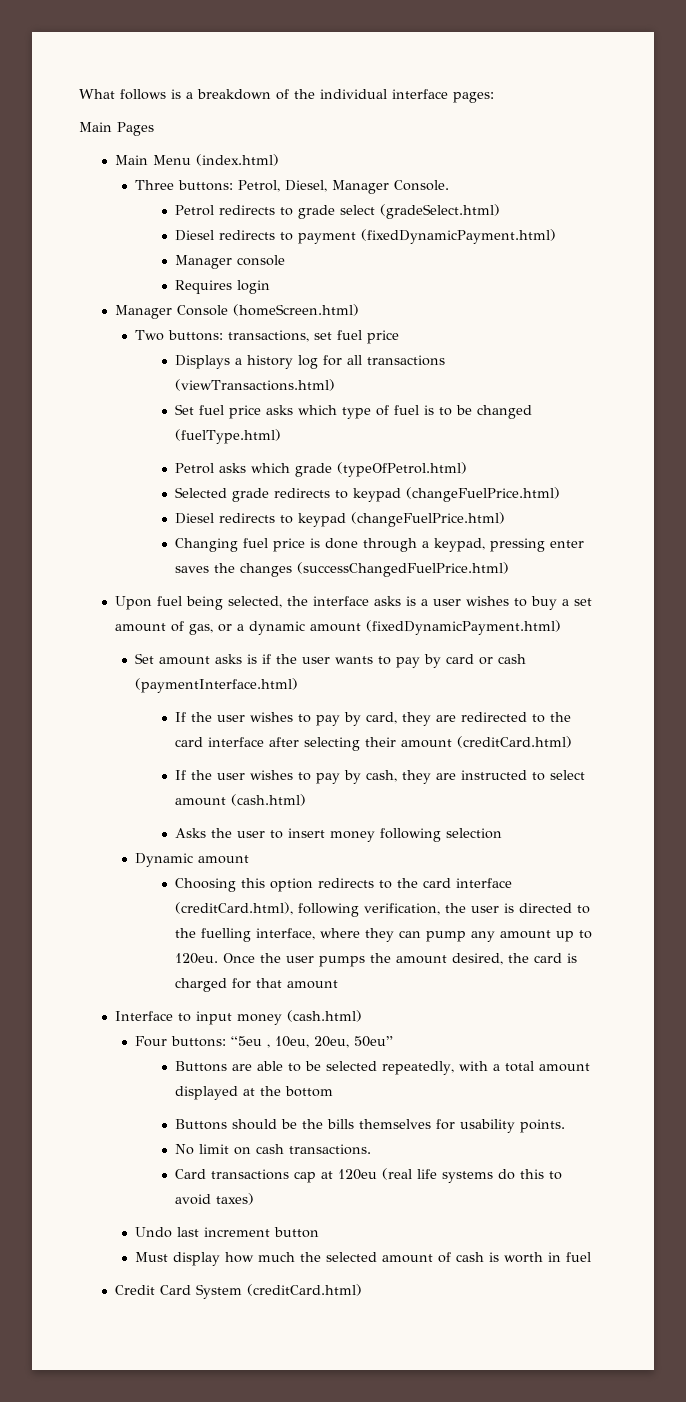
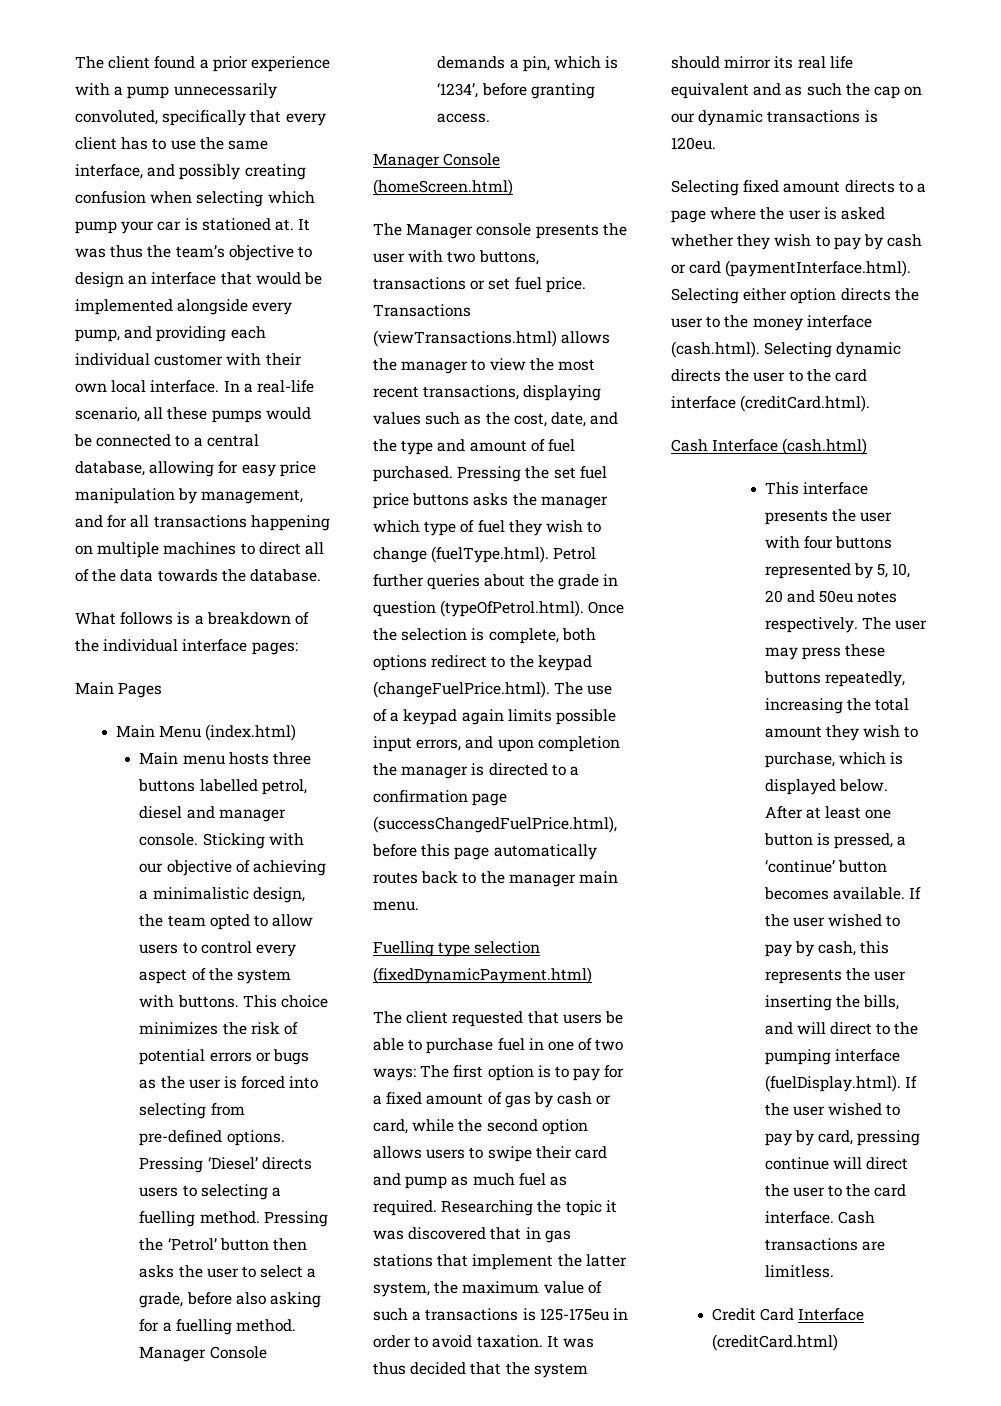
(79, 94) none -> [75,56,330,72] [75,83,277,99] [75,110,326,126] [75,137,268,150] [75,164,306,180] [75,191,315,207] [75,218,311,234] [75,245,312,261] [75,272,322,288] [75,299,293,315] [75,326,266,342] [75,353,302,366] [75,380,314,393] [75,407,311,423] [74,434,259,447] [75,461,316,477] [75,488,304,504] [75,515,330,531] [75,542,324,558] [75,569,321,582] The client found a prior experience with a pump unnecessarily convoluted, specifically that every client has to use the same interface, and possibly creating confusion when selecting which pump your car is stationed at. It was thus the team’s objective to design an interface that would be implemented alongside every pump, and providing each individual customer with their own local interface. In a real-life scenario, all these pumps would be connected to a central database, allowing for easy price manipulation by management, and for all transactions happening on multiple machines to direct all of the data towards the database. //
[134,180,449,194] [174,204,500,219] [174,229,556,244] [174,255,285,269] [174,280,270,294] [114,304,359,319] [134,330,399,344] [174,355,445,369] [174,379,335,391] [174,404,532,419] [174,429,281,444] [174,462,467,477] [174,487,560,502] [174,512,505,527] [174,538,584,552] [174,562,509,577] [114,596,592,610] [114,620,561,635] [134,653,526,668] [134,678,298,693] [174,712,571,726] [174,736,572,751] [174,770,585,784] [174,794,306,806] [174,828,502,842] [134,853,249,867] [174,878,512,892] [174,902,590,917] [174,928,592,942] [174,953,577,967] [174,978,338,992] [114,1010,362,1025] [134,1036,393,1048] [174,1061,590,1075] [174,1086,333,1100] [174,1119,565,1133] [174,1144,371,1155] [174,1168,562,1183] [174,1193,254,1205] [134,1227,319,1238] [134,1252,591,1266] Three buttons: Petrol, Diesel, Manager Console. // Petrol redirects to grade select (gradeSelect.html) // Diesel redirects to payment (fixedDynamicPayment.html) // Manager console // Requires login // Manager Console (homeScreen.html) // Two buttons: transactions, set fuel price // Displays a history log for all transactions (viewTransactions.html) // Set fuel price asks which type of fuel is to be changed (fuelType.html) // Petrol asks which grade (typeOfPetrol.html) // Selected grade redirects to keypad (changeFuelPrice.html) // Diesel redirects to keypad (changeFuelPrice.html) // Changing fuel price is done through a keypad, pressing enter saves the changes (successChangedFuelPrice.html) // Upon fuel being selected, the interface asks is a user wishes to buy a set amount of gas, or a dynamic amount (fixedDynamicPayment.html) // Set amount asks is if the user wants to pay by card or cash (paymentInterface.html) // If the user wishes to pay by card, they are redirected to the card interface after selecting their amount (creditCard.html) // If the user wishes to pay by cash, they are instructed to select amount (cash.html) // Asks the user to insert money following selection // Dynamic amount // Choosing this option redirects to the card interface (creditCard.html), following verification, the user is directed to the fuelling interface, where they can pump any amount up to 120eu. Once the user pumps the amount desired, the card is charged for that amount // Interface to input money (cash.html) // Four buttons: “5eu , 10eu, 20eu, 50eu” // Buttons are able to be selected repeatedly, with a total amount displayed at the bottom // Buttons should be the bills themselves for usability points. // No limit on cash transactions. // Card transactions cap at 120eu (real life systems do this to avoid taxes) // Undo last increment button // Must display how much the selected amount of cash is worth in fuel -> [139,752,311,765] [138,779,307,795] [139,806,286,822] [139,833,304,849] [139,860,326,876] [139,887,305,903] [139,914,314,930] [139,941,296,957] [139,968,291,984] [139,995,328,1008] [139,1022,298,1035] [139,1049,309,1065] [139,1076,319,1089] [139,1103,245,1119] [139,1130,285,1146] [139,1157,312,1173] [139,1184,281,1200] [139,1211,328,1227] [139,1238,307,1251] [139,1265,317,1278] [139,1292,321,1308] [139,1319,296,1335] [139,1346,267,1362] [437,56,619,72] [437,83,595,99] [437,113,491,123] [373,153,501,169] [373,179,513,196] [373,223,627,239] [373,250,539,265] [373,277,586,293] [373,304,471,317] [373,330,611,347] [373,358,595,374] [373,385,602,401] [373,412,619,427] [373,439,575,455] [373,466,607,482] [373,493,608,509] [373,520,602,536] [373,546,597,563] [373,574,618,590] [373,600,625,617] [373,628,596,644] [373,655,592,671] [373,681,613,698] [373,709,616,725] [373,736,620,752] [373,763,579,779] [373,790,508,806] [373,816,617,833] [372,844,597,860] [373,871,618,887] [373,901,419,911] [373,941,541,957] [373,967,592,984] [373,1011,623,1027] [373,1038,624,1054] [373,1065,625,1081] [373,1092,612,1108] [373,1119,588,1135] [373,1146,607,1162] [373,1173,567,1189] [373,1200,617,1216] [373,1227,571,1243] [373,1254,627,1270] [373,1281,602,1297] [373,1308,628,1321] [373,1335,594,1348] [373,1362,588,1378] [671,56,853,69] [671,83,923,99] [671,110,878,126] [671,137,716,150] [671,180,926,196] [671,207,885,223] [671,234,923,250] [671,260,912,277] [671,288,919,304] [671,315,872,331] [671,341,902,358] [671,369,867,382] [671,395,871,412] [671,438,868,455] [764,482,868,495] [764,509,892,525] [764,536,892,549] [764,563,911,579] [764,590,898,603] [764,617,927,633] [764,644,885,660] [763,671,905,687] [764,698,909,714] [764,725,919,741] [764,752,903,768] [764,779,888,795] [764,806,892,819] [763,833,907,849] [764,860,887,873] [763,887,921,900] [764,914,901,927] [764,941,890,957] [764,968,906,984] [764,995,899,1011] [764,1022,919,1035] [764,1049,900,1065] [764,1075,917,1092] [764,1103,901,1116] [764,1130,921,1146] [764,1157,908,1170] [764,1184,907,1197] [764,1211,875,1224] [764,1238,885,1251] [764,1265,834,1278] Main menu hosts three buttons labelled petrol, diesel and manager console. Sticking with our objective of achieving a minimalistic design, the team opted to allow users to control every aspect of the system with buttons. This choice minimizes the risk of potential errors or bugs as the user is forced into selecting from pre-defined options. Pressing ‘Diesel’ directs users to selecting a fuelling method. Pressing the ‘Petrol’ button then asks the user to select a grade, before also asking for a fuelling method. Manager Console demands a pin, which is ‘1234’, before granting access. // Manager Console (homeScreen.html) // The Manager console presents the user with two buttons, transactions or set fuel price. Transactions (viewTransactions.html) allows the manager to view the most recent transactions, displaying values such as the cost, date, and the type and amount of fuel purchased. Pressing the set fuel price buttons asks the manager which type of fuel they wish to change (fuelType.html). Petrol further queries about the grade in question (typeOfPetrol.html). Once the selection is complete, both options redirect to the keypad (changeFuelPrice.html). The use of a keypad again limits possible input errors, and upon completion the manager is directed to a confirmation page (successChangedFuelPrice.html), before this page automatically routes back to the manager main menu. // Fuelling type selection (fixedDynamicPayment.html) // The client requested that users be able to purchase fuel in one of two ways: The first option is to pay for a fixed amount of gas by cash or card, while the second option allows users to swipe their card and pump as much fuel as required. Researching the topic it was discovered that in gas stations that implement the latter system, the maximum value of such a transactions is 125-175eu in order to avoid taxation. It was thus decided that the system should mirror its real life equivalent and as such the cap on our dynamic transactions is 120eu. // Selecting fixed amount directs to a page where the user is asked whether they wish to pay by cash or card (paymentInterface.html). Selecting either option directs the user to the money interface (cash.html). Selecting dynamic directs the user to the card interface (creditCard.html). // Cash Interface (cash.html) // This interface presents the user with four buttons represented by 5, 10, 20 and 50eu notes respectively. The user may press these buttons repeatedly, increasing the total amount they wish to purchase, which is displayed below. After at least one button is pressed, a ‘continue’ button becomes available. If the user wished to pay by cash, this represents the user inserting the bills, and will direct to the pumping interface (fuelDisplay.html). If the user wished to pay by card, pressing continue will direct the user to the card interface. Cash transactions are limitless.
[195,1284,242,1299] System -> [798,1308,865,1321] Interface

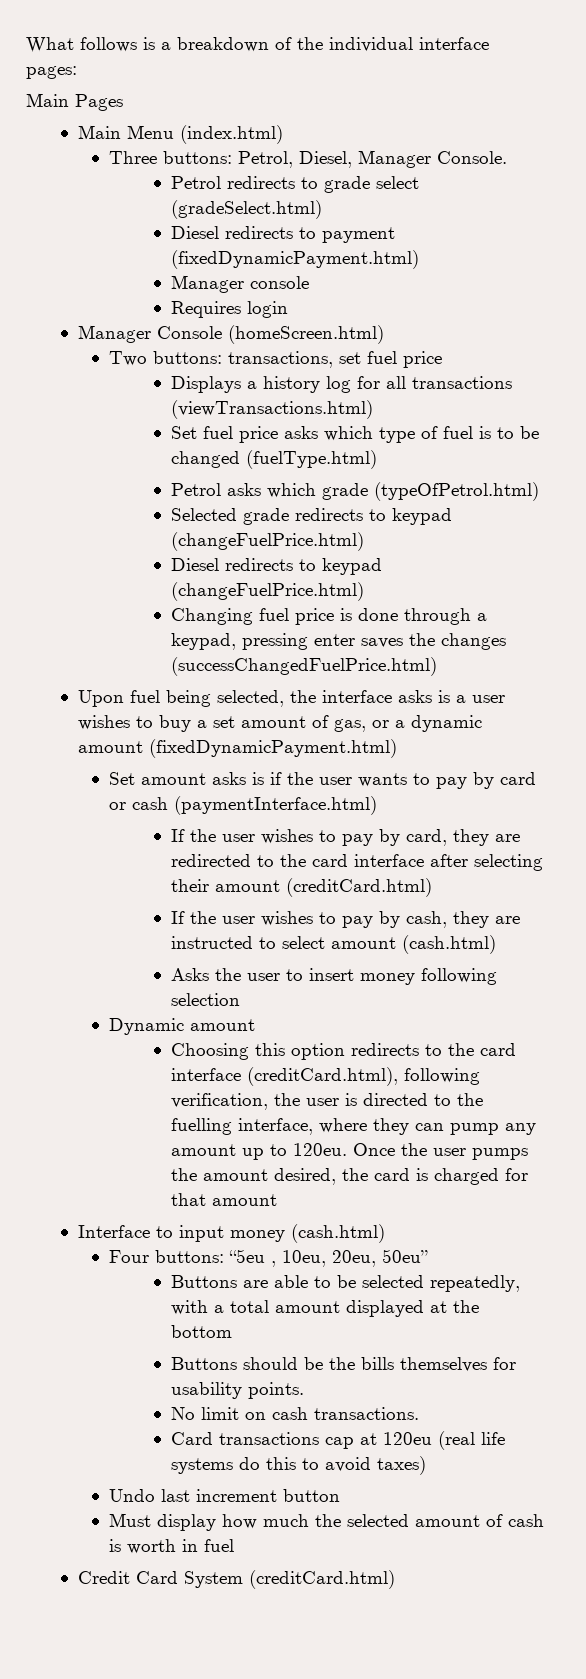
[75,56,330,72] [75,83,277,99] [75,110,326,126] [75,137,268,150] [75,164,306,180] [75,191,315,207] [75,218,311,234] [75,245,312,261] [75,272,322,288] [75,299,293,315] [75,326,266,342] [75,353,302,366] [75,380,314,393] [75,407,311,423] [74,434,259,447] [75,461,316,477] [75,488,304,504] [75,515,330,531] [75,542,324,558] [75,569,321,582] The client found a prior experience with a pump unnecessarily convoluted, specifically that every client has to use the same interface, and possibly creating confusion when selecting which pump your car is stationed at. It was thus the team’s objective to design an interface that would be implemented alongside every pump, and providing each individual customer with their own local interface. In a real-life scenario, all these pumps would be connected to a central database, allowing for easy price manipulation by management, and for all transactions happening on multiple machines to direct all of the data towards the database. // -> (26, 45) none
[139,752,311,765] [138,779,307,795] [139,806,286,822] [139,833,304,849] [139,860,326,876] [139,887,305,903] [139,914,314,930] [139,941,296,957] [139,968,291,984] [139,995,328,1008] [139,1022,298,1035] [139,1049,309,1065] [139,1076,319,1089] [139,1103,245,1119] [139,1130,285,1146] [139,1157,312,1173] [139,1184,281,1200] [139,1211,328,1227] [139,1238,307,1251] [139,1265,317,1278] [139,1292,321,1308] [139,1319,296,1335] [139,1346,267,1362] [437,56,619,72] [437,83,595,99] [437,113,491,123] [373,153,501,169] [373,179,513,196] [373,223,627,239] [373,250,539,265] [373,277,586,293] [373,304,471,317] [373,330,611,347] [373,358,595,374] [373,385,602,401] [373,412,619,427] [373,439,575,455] [373,466,607,482] [373,493,608,509] [373,520,602,536] [373,546,597,563] [373,574,618,590] [373,600,625,617] [373,628,596,644] [373,655,592,671] [373,681,613,698] [373,709,616,725] [373,736,620,752] [373,763,579,779] [373,790,508,806] [373,816,617,833] [372,844,597,860] [373,871,618,887] [373,901,419,911] [373,941,541,957] [373,967,592,984] [373,1011,623,1027] [373,1038,624,1054] [373,1065,625,1081] [373,1092,612,1108] [373,1119,588,1135] [373,1146,607,1162] [373,1173,567,1189] [373,1200,617,1216] [373,1227,571,1243] [373,1254,627,1270] [373,1281,602,1297] [373,1308,628,1321] [373,1335,594,1348] [373,1362,588,1378] [671,56,853,69] [671,83,923,99] [671,110,878,126] [671,137,716,150] [671,180,926,196] [671,207,885,223] [671,234,923,250] [671,260,912,277] [671,288,919,304] [671,315,872,331] [671,341,902,358] [671,369,867,382] [671,395,871,412] [671,438,868,455] [764,482,868,495] [764,509,892,525] [764,536,892,549] [764,563,911,579] [764,590,898,603] [764,617,927,633] [764,644,885,660] [763,671,905,687] [764,698,909,714] [764,725,919,741] [764,752,903,768] [764,779,888,795] [764,806,892,819] [763,833,907,849] [764,860,887,873] [763,887,921,900] [764,914,882,927] Main menu hosts three buttons labelled petrol, diesel and manager console. Sticking with our objective of achieving a minimalistic design, the team opted to allow users to control every aspect of the system with buttons. This choice minimizes the risk of potential errors or bugs as the user is forced into selecting from pre-defined options. Pressing ‘Diesel’ directs users to selecting a fuelling method. Pressing the ‘Petrol’ button then asks the user to select a grade, before also asking for a fuelling method. Manager Console demands a pin, which is ‘1234’, before granting access. // Manager Console (homeScreen.html) // The Manager console presents the user with two buttons, transactions or set fuel price. Transactions (viewTransactions.html) allows the manager to view the most recent transactions, displaying values such as the cost, date, and the type and amount of fuel purchased. Pressing the set fuel price buttons asks the manager which type of fuel they wish to change (fuelType.html). Petrol further queries about the grade in question (typeOfPetrol.html). Once the selection is complete, both options redirect to the keypad (changeFuelPrice.html). The use of a keypad again limits possible input errors, and upon completion the manager is directed to a confirmation page (successChangedFuelPrice.html), before this page automatically routes back to the manager main menu. // Fuelling type selection (fixedDynamicPayment.html) // The client requested that users be able to purchase fuel in one of two ways: The first option is to pay for a fixed amount of gas by cash or card, while the second option allows users to swipe their card and pump as much fuel as required. Researching the topic it was discovered that in gas stations that implement the latter system, the maximum value of such a transactions is 125-175eu in order to avoid taxation. It was thus decided that the system should mirror its real life equivalent and as such the cap on our dynamic transactions is 120eu. // Selecting fixed amount directs to a page where the user is asked whether they wish to pay by cash or card (paymentInterface.html). Selecting either option directs the user to the money interface (cash.html). Selecting dynamic directs the user to the card interface (creditCard.html). // Cash Interface (cash.html) // This interface presents the user with four buttons represented by 5, 10, 20 and 50eu notes respectively. The user may press these buttons repeatedly, increasing the total amount they wish to purchase, which is displayed below. After at least one button is pressed, a ‘continue’ button becomes available. If the user wished -> [109,150,508,168] [171,176,420,193] [171,200,323,219] [171,226,396,243] [171,250,420,269] [171,275,310,293] [171,301,289,318] [77,325,384,344] [109,351,443,368] [171,376,513,393] [171,400,374,419] [171,426,540,443] [171,450,378,469] [171,482,540,501] [171,508,453,525] [171,532,365,551] [171,558,383,575] [171,582,365,601] [171,608,488,625] [171,633,507,650] [171,657,438,676] [77,690,505,707] [77,715,482,732] [77,739,397,758] [109,772,537,789] [109,796,378,815] [171,829,521,846] [171,854,544,871] [171,878,433,897] [171,911,314,926] Three buttons: Petrol, Diesel, Manager Console. // Petrol redirects to grade select (gradeSelect.html) // Diesel redirects to payment (fixedDynamicPayment.html) // Manager console // Requires login // Manager Console (homeScreen.html) // Two buttons: transactions, set fuel price // Displays a history log for all transactions (viewTransactions.html) // Set fuel price asks which type of fuel is to be changed (fuelType.html) // Petrol asks which grade (typeOfPetrol.html) // Selected grade redirects to keypad (changeFuelPrice.html) // Diesel redirects to keypad (changeFuelPrice.html) // Changing fuel price is done through a keypad, pressing enter saves the changes (successChangedFuelPrice.html) // Upon fuel being selected, the interface asks is a user wishes to buy a set amount of gas, or a dynamic amount (fixedDynamicPayment.html) // Set amount asks is if the user wants to pay by card or cash (paymentInterface.html) // If the user wishes to pay by card, they are redirected to the card interface after selecting their amount (creditCard.html) // If the user wishes
[860,941,890,954] [764,968,906,984] [764,995,899,1011] [764,1022,919,1035] [764,1049,900,1065] [764,1075,917,1092] [764,1103,901,1116] [764,1130,921,1146] [764,1157,908,1170] [764,1184,907,1197] [764,1211,875,1224] [764,1238,885,1251] [764,1265,834,1278] this represents the user inserting the bills, and will direct to the pumping interface (fuelDisplay.html). If the user wished to pay by card, pressing continue will direct the user to the card interface. Cash transactions are limitless. -> [453,911,521,928] [171,935,497,954] [171,968,498,985] [171,993,241,1006] [109,1018,256,1035] [171,1043,517,1060] [171,1067,481,1086] [171,1093,484,1110] [171,1118,537,1135] [171,1143,529,1160] [171,1168,529,1185] [171,1193,278,1206] [77,1224,385,1243] [109,1249,429,1267] [171,1275,521,1292] [171,1300,480,1317] [171,1325,233,1338] [171,1357,517,1372] [171,1382,305,1399] [171,1407,420,1420] [171,1431,506,1450] [171,1456,427,1475] [109,1489,341,1502] [109,1513,545,1531] [109,1539,235,1554] they are instructed to select amount (cash.html) // Asks the user to insert money following selection // Dynamic amount // Choosing this option redirects to the card interface (creditCard.html), following verification, the user is directed to the fuelling interface, where they can pump any amount up to 120eu. Once the user pumps the amount desired, the card is charged for that amount // Interface to input money (cash.html) // Four buttons: “5eu , 10eu, 20eu, 50eu” // Buttons are able to be selected repeatedly, with a total amount displayed at the bottom // Buttons should be the bills themselves for usability points. // No limit on cash transactions. // Card transactions cap at 120eu (real life systems do this to avoid taxes) // Undo last increment button // Must display how much the selected amount of cash is worth in fuel
[798,1308,865,1321] Interface -> [183,1571,243,1588] System

